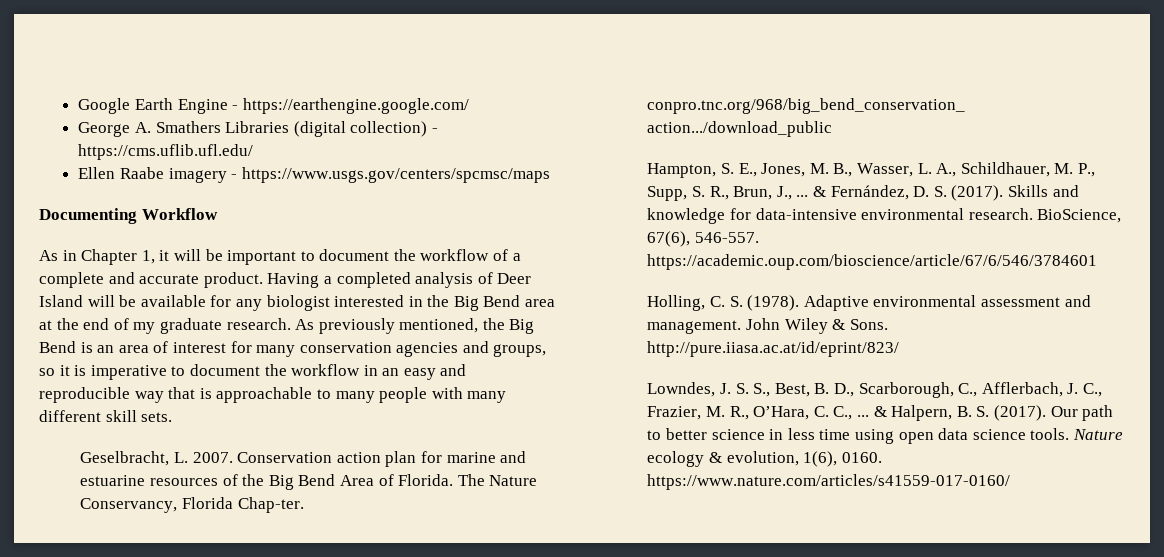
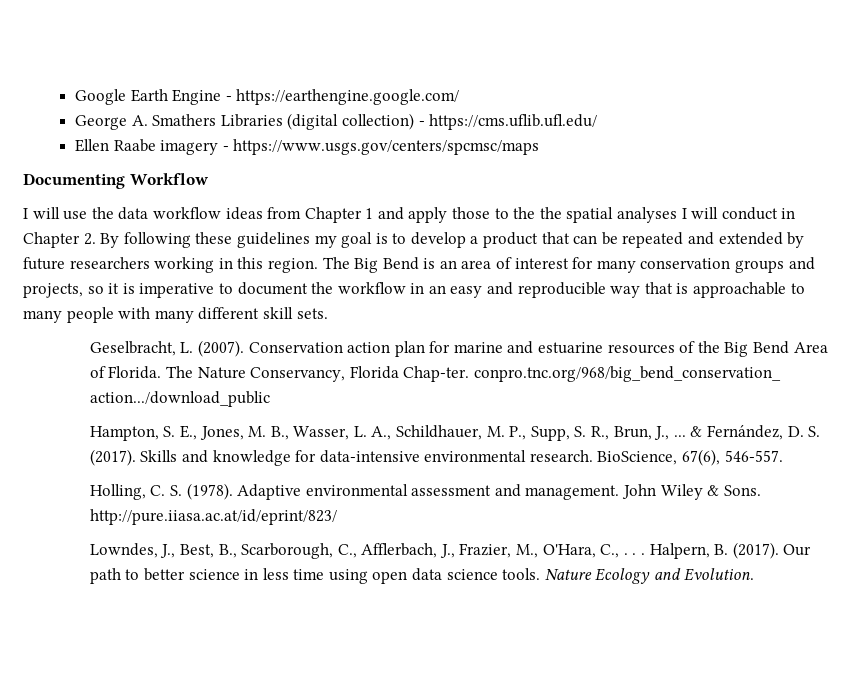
[39,249,521,265] [39,272,532,288] [39,295,556,311] [39,318,505,334] As in Chapter 1, it will be important to document the workflow of a complete and accurate product. Having a completed analysis of Deer Island will be available for any biologist interested in the Big Bend area at the end of my graduate research. As previously mentioned, the -> [23,207,796,223] [23,232,805,248] [23,257,350,273] I will use the data workflow ideas from Chapter 1 and apply those to the the spatial analyses I will conduct in Chapter 2. By following these guidelines my goal is to develop a product that can be repeated and extended by future researchers working in this region. The
[396,341,547,357] agencies and groups, -> [735,257,815,273] [23,283,83,298] groups and projects,
[192,452,233,463] 2007. -> [197,340,244,357] (2007).
[647,254,1098,270] https://academic.oup.com/bioscience/article/67/6/546/3784601 -> (783, 456) none
[720,382,1102,398] [647,406,887,420] J. S. S., Best, B. D., Scarborough, C., Afflerbach, J. C., Frazier, M. R., O’Hara, C. C., ... & -> [160,543,646,559] J., Best, B., Scarborough, C., Afflerbach, J., Frazier, M., O'Hara, C., . . .
[976,406,990,417] S. -> (729, 549) none
[647,451,882,467] [647,474,1011,490] ecology & evolution, 1(6), 0160. https://www.nature.com/articles/s41559-017-0160/ -> [595,568,754,584] Ecology and Evolution.

